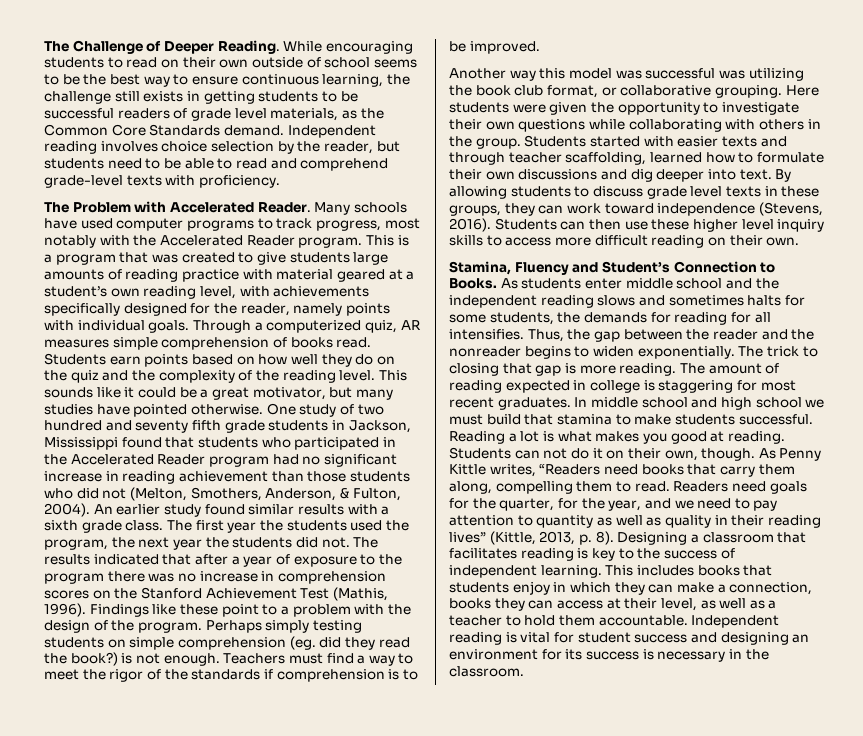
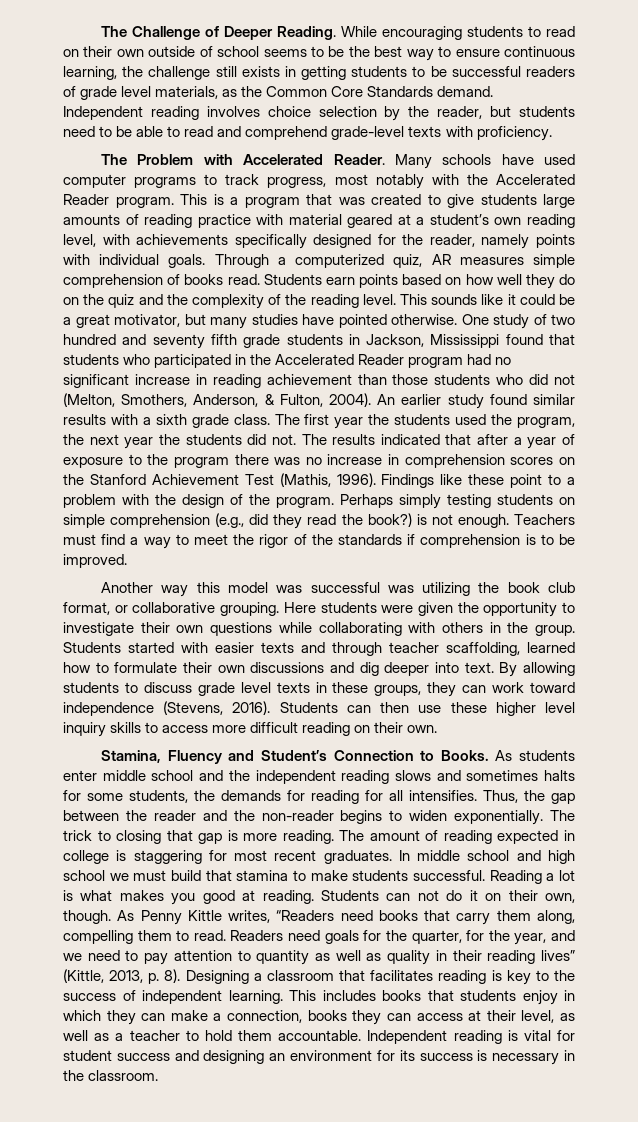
[289,636,316,650] (eg. -> [215,513,245,528] (e.g.,
[449,346,521,357] nonreader -> [261,810,334,821] non-reader

